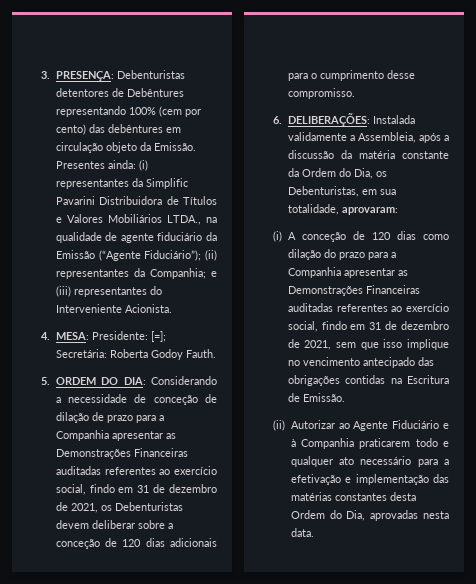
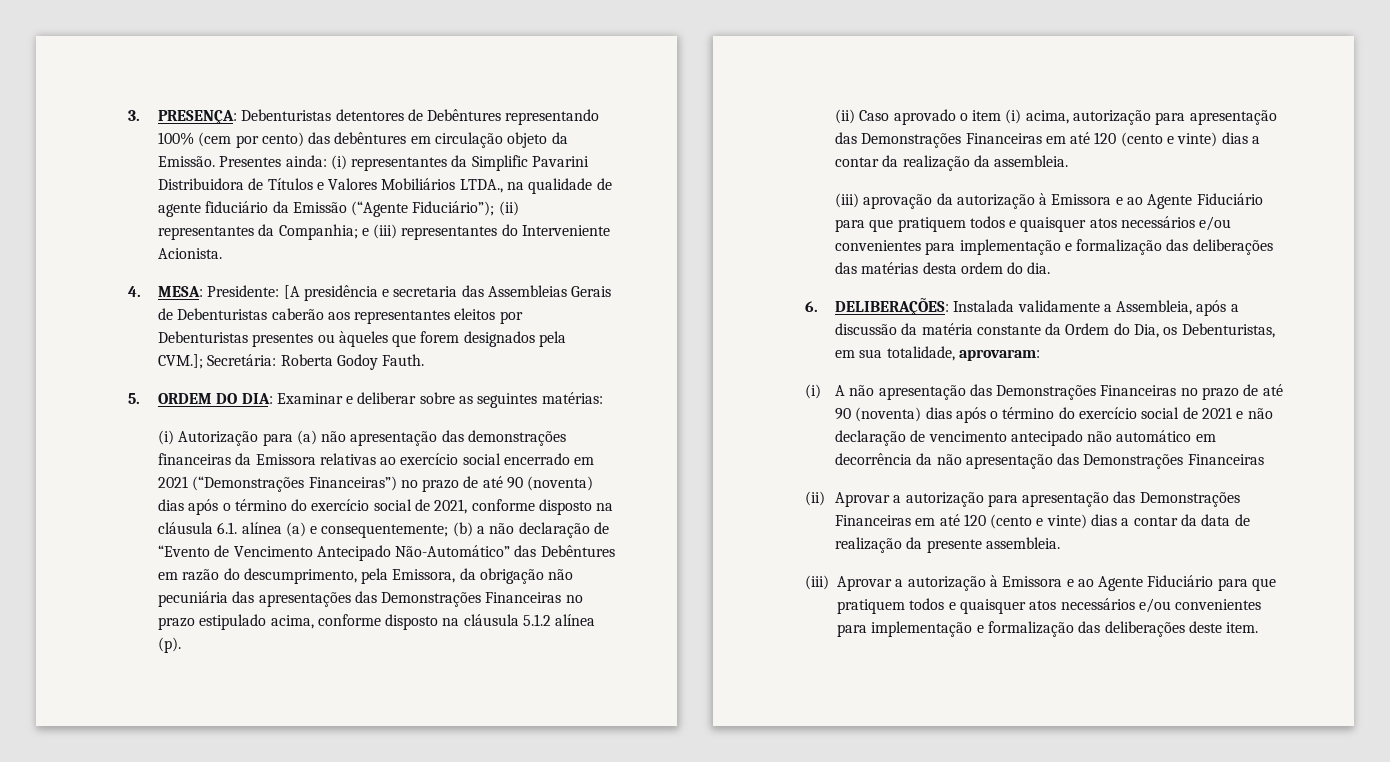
[150,331,166,342] [=]; -> [283,285,612,301] [157,308,523,324] [157,331,567,347] [157,354,203,369] [A presidência e secretaria das Assembleias Gerais de Debenturistas caberão aos representantes eleitos por Debenturistas presentes ou àqueles que forem designados pela CVM.];
[151,376,217,385] [55,394,217,405] [55,412,164,423] [55,430,176,441] [55,448,188,459] [55,466,217,475] [55,484,217,495] [55,502,183,513] [55,520,173,529] [55,538,217,549] [287,70,415,81] [287,88,355,99] Considerando a necessidade de conceção de dilação de prazo para a Companhia apresentar as Demonstrações Financeiras auditadas referentes ao exercício social, findo em 31 de dezembro de 2021, os Debenturistas devem deliberar sobre a conceção de 120 dias adicionais para o cumprimento desse compromisso. -> [276,392,603,408] [157,430,567,446] [157,453,595,465] [157,476,594,492] [157,499,614,515] [157,522,610,538] [157,545,615,561] [157,568,574,584] [157,591,583,607] [157,614,596,630] [157,637,181,653] [834,109,1277,125] [834,132,1261,148] [834,155,1069,171] [834,193,1263,209] [834,216,1232,232] [834,239,1273,255] [834,262,1051,274] Examinar e deliberar sobre as seguintes matérias: // (i) Autorização para (a) não apresentação das demonstrações financeiras da Emissora relativas ao exercício social encerrado em 2021 (“Demonstrações Financeiras”) no prazo de até 90 (noventa) dias após o término do exercício social de 2021, conforme disposto na cláusula 6.1. alínea (a) e consequentemente; (b) a não declaração de “Evento de Vencimento Antecipado Não-Automático” das Debêntures em razão do descumprimento, pela Emissora, da obrigação não pecuniária das apresentações das Demonstrações Financeiras no prazo estipulado acima, conforme disposto na cláusula 5.1.2 alínea (p). // (ii) Caso aprovado o item (i) acima, autorização para apresentação das Demonstrações Financeiras em até 120 (cento e vinte) dias a contar da realização da assembleia. // (iii) aprovação da autorização à Emissora e ao Agente Fiduciário para que pratiquem todos e quaisquer atos necessários e/ou convenientes para implementação e formalização das deliberações das matérias desta ordem do dia.
[301,231,449,242] [287,249,396,260] [287,267,408,278] [287,285,420,296] [287,303,449,312] [287,321,449,332] [287,339,449,350] [287,357,434,368] [287,375,449,386] [287,393,345,402] [273,420,449,431] [290,438,449,449] [290,456,449,467] [290,474,449,485] [290,492,416,501] [290,510,449,521] [290,528,314,537] conceção de 120 dias como dilação do prazo para a Companhia apresentar as Demonstrações Financeiras auditadas referentes ao exercício social, findo em 31 de dezembro de 2021, sem que isso implique no vencimento antecipado das obrigações contidas na Escritura de Emissão. // (ii) Autorizar ao Agente Fiduciário e à Companhia praticarem todo e qualquer ato necessário para a efetivação e implementação das matérias constantes desta Ordem do Dia, aprovadas nesta data. -> [849,384,1283,400] [834,407,1273,423] [834,430,1216,446] [834,453,1264,469] [804,491,1240,507] [834,514,1250,529] [834,537,1060,553] [804,575,1277,591] [836,598,1262,614] [836,621,1259,637] não apresentação das Demonstrações Financeiras no prazo de até 90 (noventa) dias após o término do exercício social de 2021 e não declaração de vencimento antecipado não automático em decorrência da não apresentação das Demonstrações Financeiras // (ii) Aprovar a autorização para apresentação das Demonstrações Financeiras em até 120 (cento e vinte) dias a contar da data de realização da presente assembleia. // (iii) Aprovar a autorização à Emissora e ao Agente Fiduciário para que pratiquem todos e quaisquer atos necessários e/ou convenientes para implementação e formalização das deliberações deste item.

